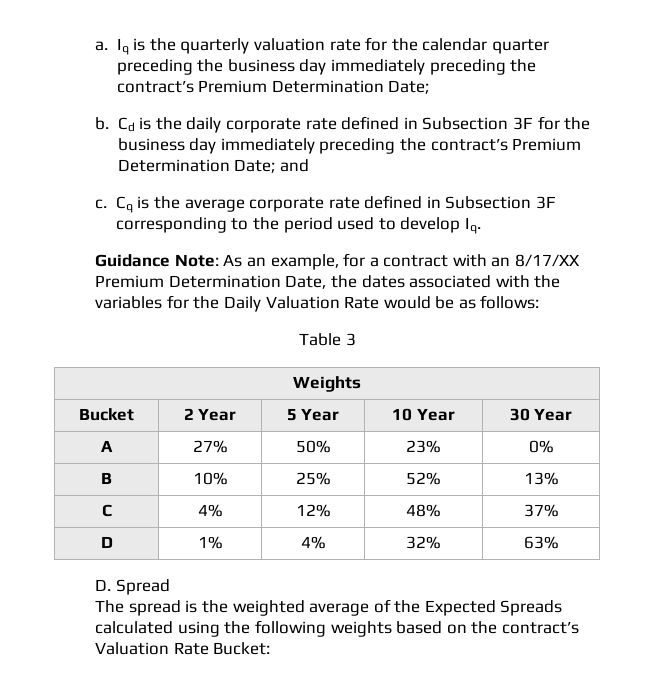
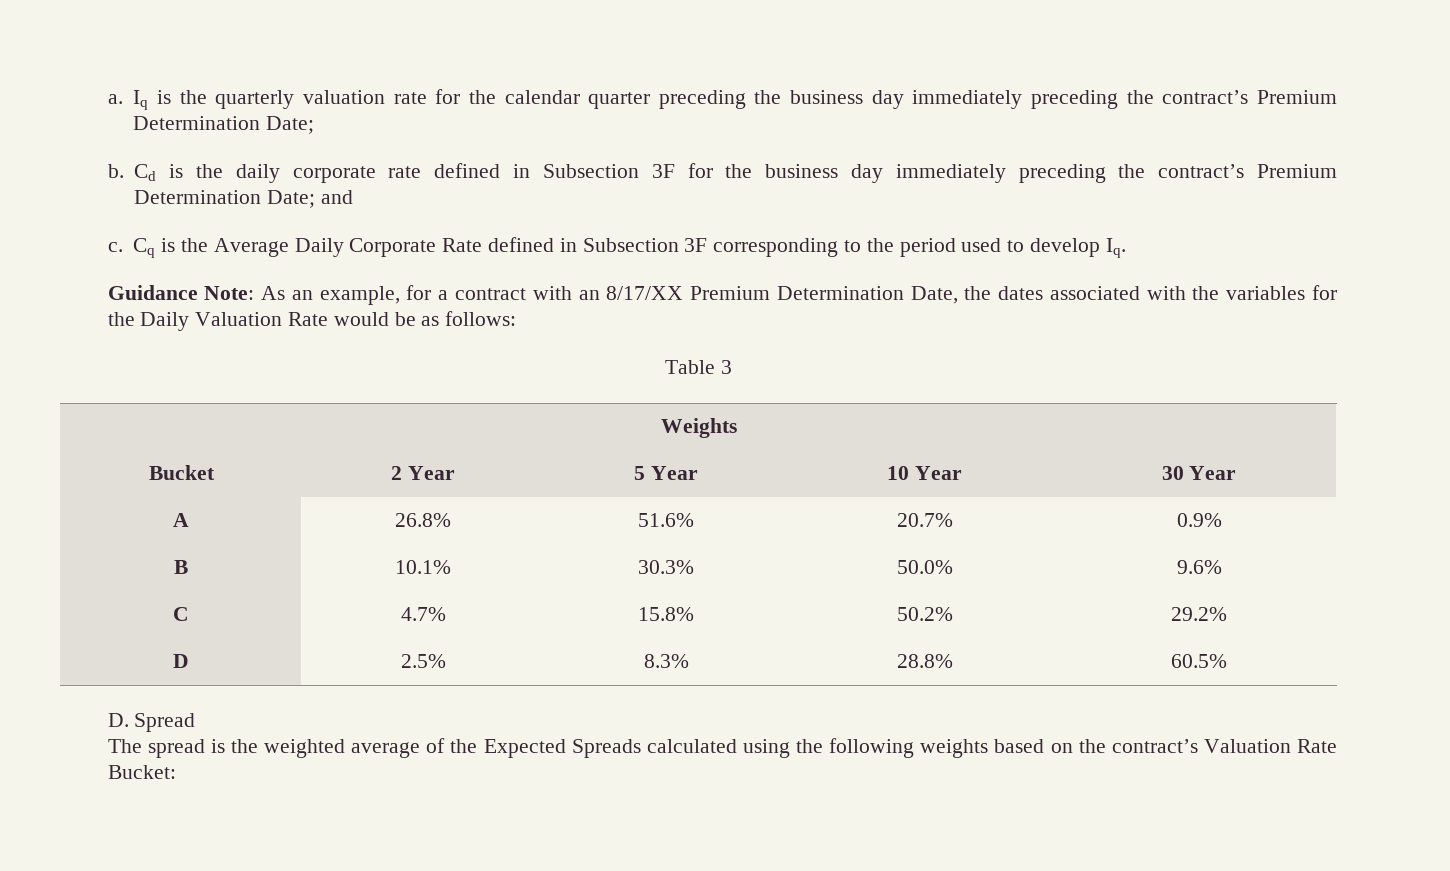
[184,197,360,212] average corporate rate -> [213,238,483,257] Average Daily Corporate Rate
[192,440,228,453] [295,440,331,453] [406,440,441,453] [528,440,554,453] [101,472,112,484] [192,472,228,485] [295,472,331,485] [406,472,441,485] [523,472,559,485] [101,504,112,517] [197,504,223,517] [295,504,331,517] [406,504,441,517] [523,504,559,517] [100,536,113,548] [197,536,223,549] [300,536,326,549] [406,536,441,549] [523,536,559,549] 27% | 50% | 23% | 0% // B | 10% | 25% | 52% | 13% // C | 4% | 12% | 48% | 37% // D | 1% | 4% | 32% | 63% -> [395,513,451,527] [638,513,694,527] [896,513,953,527] [1176,513,1222,527] [174,560,188,574] [395,560,451,574] [638,560,694,574] [896,560,953,574] [1176,560,1222,574] [173,607,189,621] [400,607,446,621] [638,607,694,621] [896,607,953,621] [1171,607,1227,621] [173,654,189,668] [400,654,446,668] [643,654,689,668] [896,654,953,668] [1171,654,1227,668] 26.8% | 51.6% | 20.7% | 0.9% // B | 10.1% | 30.3% | 50.0% | 9.6% // C | 4.7% | 15.8% | 50.2% | 29.2% // D | 2.5% | 8.3% | 28.8% | 60.5%

